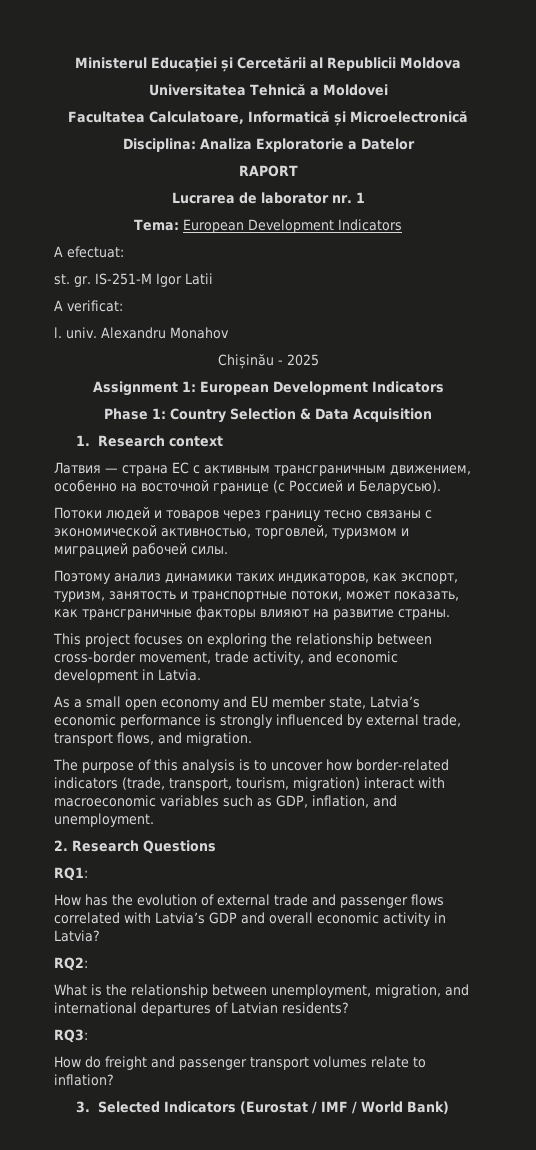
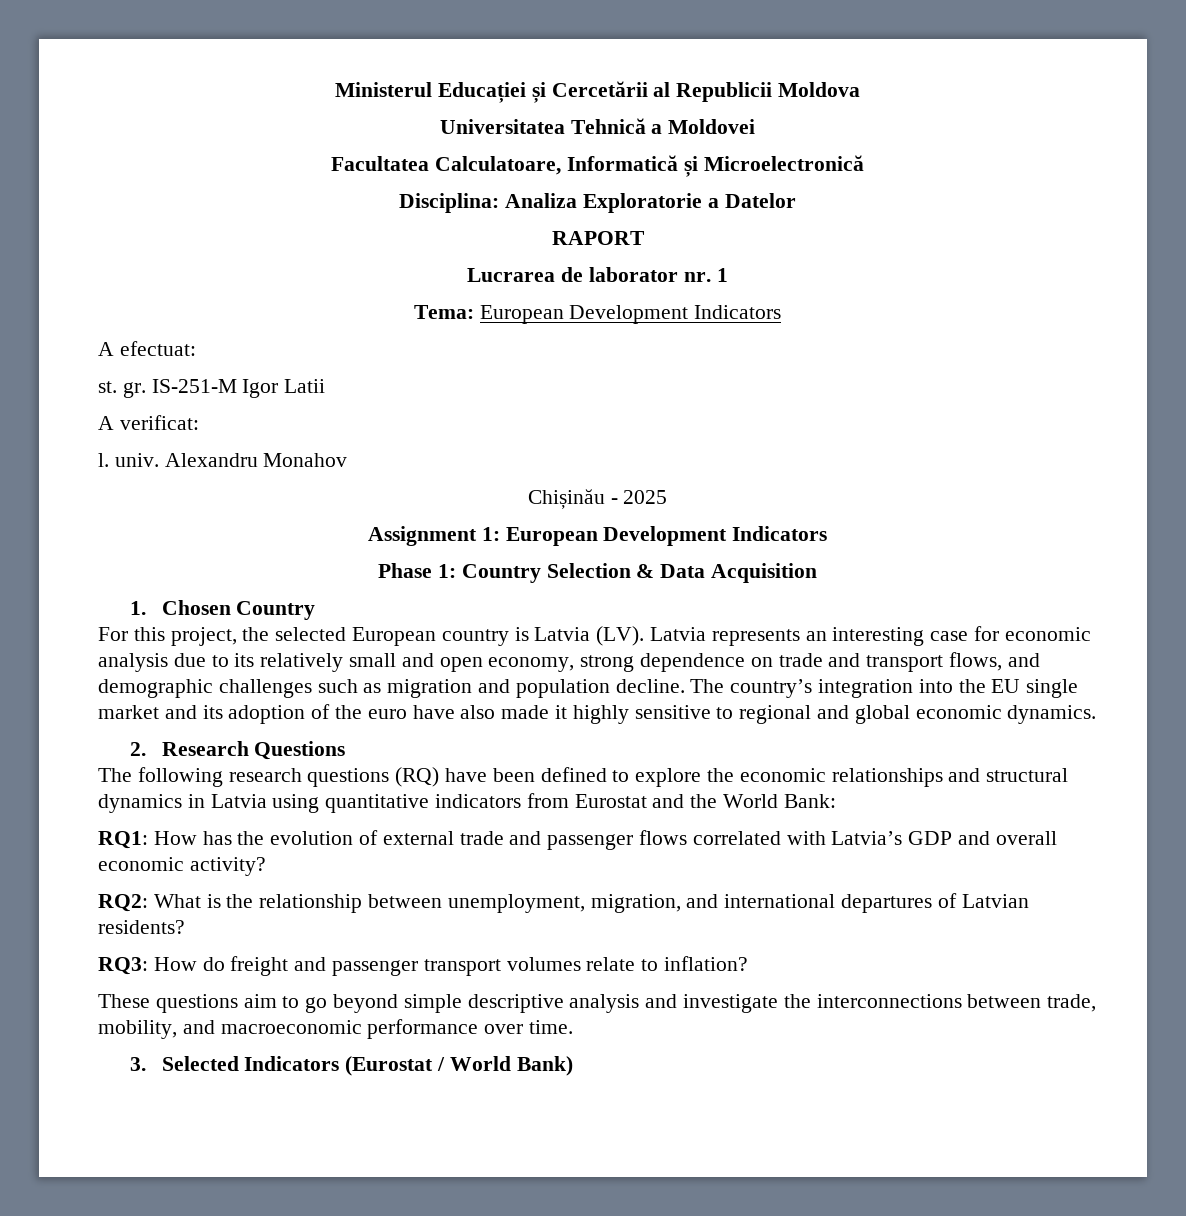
[97,435,223,447] [54,462,471,476] [54,480,441,494] [54,507,432,521] [54,525,409,539] [54,543,228,557] [54,570,458,584] [54,591,459,602] [54,606,450,620] [53,633,432,647] [54,651,398,665] [54,669,201,683] [54,696,420,710] [54,714,461,728] [54,732,252,746] [53,759,449,773] [54,777,445,791] [54,795,397,808] [54,813,154,827] [54,840,216,854] Research context // Латвия — страна ЕС с активным трансграничным движением, особенно на восточной границе (с Россией и Беларусью). // Потоки людей и товаров через границу тесно связаны с экономической активностью, торговлей, туризмом и миграцией рабочей силы. // Поэтому анализ динамики таких индикаторов, как экспорт, туризм, занятость и транспортные потоки, может показать, как трансграничные факторы влияют на развитие страны. // This project focuses on exploring the relationship between cross-border movement, trade activity, and economic development in Latvia. // As a small open economy and EU member state, Latvia’s economic performance is strongly influenced by external trade, transport flows, and migration. // The purpose of this analysis is to uncover how border-related indicators (trade, transport, tourism, migration) interact with macroeconomic variables such as GDP, inflation, and unemployment. // 2. Research Questions -> [161,600,316,620] [98,626,1091,646] [98,652,1040,672] [98,679,1079,698] [98,704,1097,724] [129,741,346,760] [98,767,1069,787] [98,793,836,813] Chosen Country // For this project, the selected European country is Latvia (LV). Latvia represents an interesting case for economic analysis due to its relatively small and open economy, strong dependence on trade and transport flows, and demographic challenges such as migration and population decline. The country’s integration into the EU single market and its adoption of the euro have also made it highly sensitive to regional and global economic dynamics. // 2. Research Questions // The following research questions (RQ) have been defined to explore the economic relationships and structural dynamics in Latvia using quantitative indicators from Eurostat and the World Bank:
(88, 874) // -> (148, 840) none
[383,912,446,926] [54,930,100,942] activity in Latvia? -> [189,857,266,876] activity?
(88, 964) // -> (148, 903) none
(88, 1036) // -> (148, 966) none
(114, 1080) none -> [98,994,1097,1013] [98,1019,574,1039] // These questions aim to go beyond simple descriptive analysis and investigate the interconnections between trade, mobility, and macroeconomic performance over time.
[320,1101,357,1114] IMF / -> (445, 1064) none

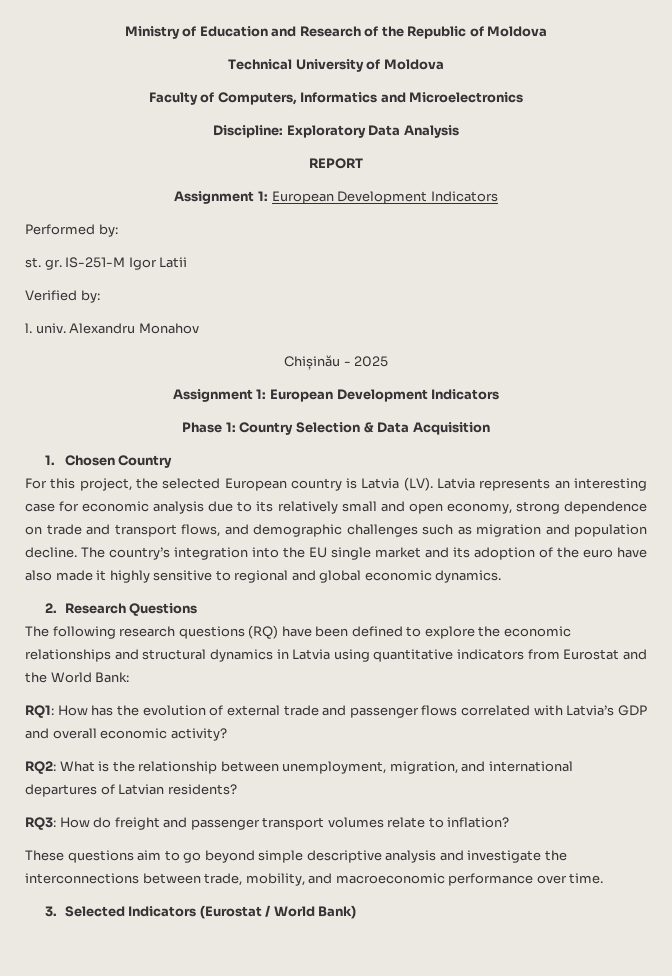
[335,81,860,103] [439,118,756,134] [331,155,864,177] [399,193,796,213] [551,231,645,245] [467,267,728,282] [413,305,782,324] [98,341,196,356] Ministerul Educației și Cercetării al Republicii Moldova // Universitatea Tehnică a Moldovei // Facultatea Calculatoare, Informatică și Microelectronică // Disciplina: Analiza Exploratorie a Datelor // RAPORT // Lucrarea de laborator nr. 1 // Tema: European Development Indicators // A efectuat: -> [124,26,548,39] [228,59,444,72] [148,92,524,105] [213,125,459,138] [309,158,363,169] [174,191,498,204] [25,224,118,237] Ministry of Education and Research of the Republic of Moldova // Technical University of Moldova // Faculty of Computers, Informatics and Microelectronics // Discipline: Exploratory Data Analysis // REPORT // Assignment 1: European Development Indicators // Performed by:
[98,415,199,430] A verificat: -> [25,290,100,303] Verified by:

